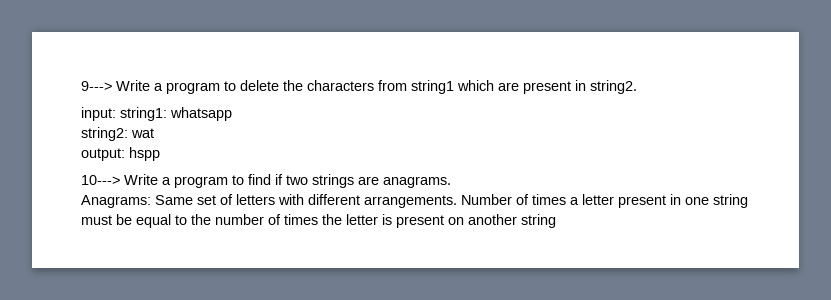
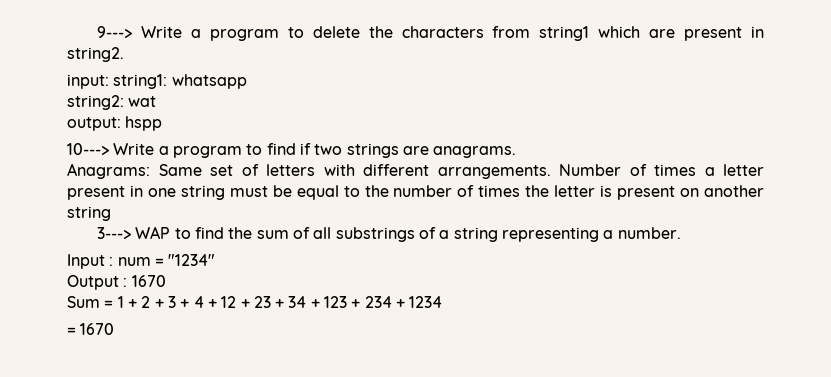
(556, 221) none -> [97,226,681,242] [67,254,216,269] [67,275,166,290] [67,296,443,308] [67,323,115,335] // 3---> WAP to find the sum of all substrings of a string representing a number. // Input : num = "1234" // Output : 1670 // Sum = 1 + 2 + 3 + 4 + 12 + 23 + 34 + 123 + 234 + 1234 // = 1670

